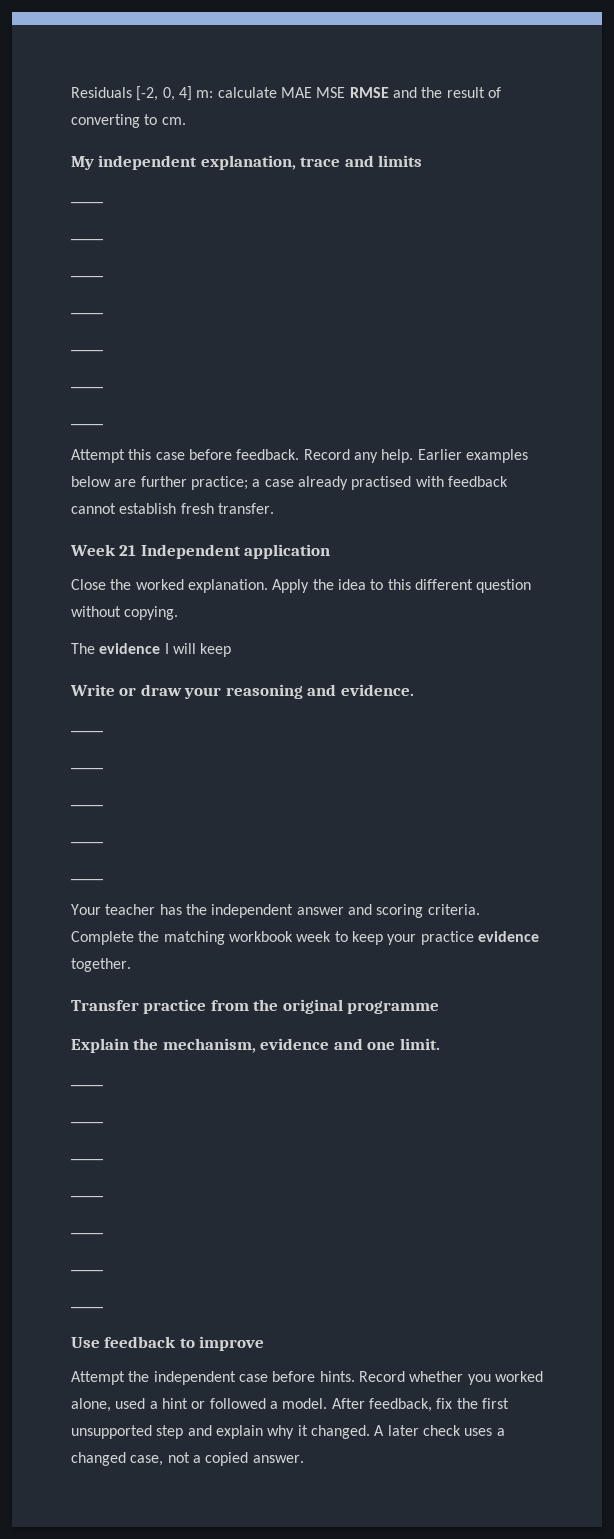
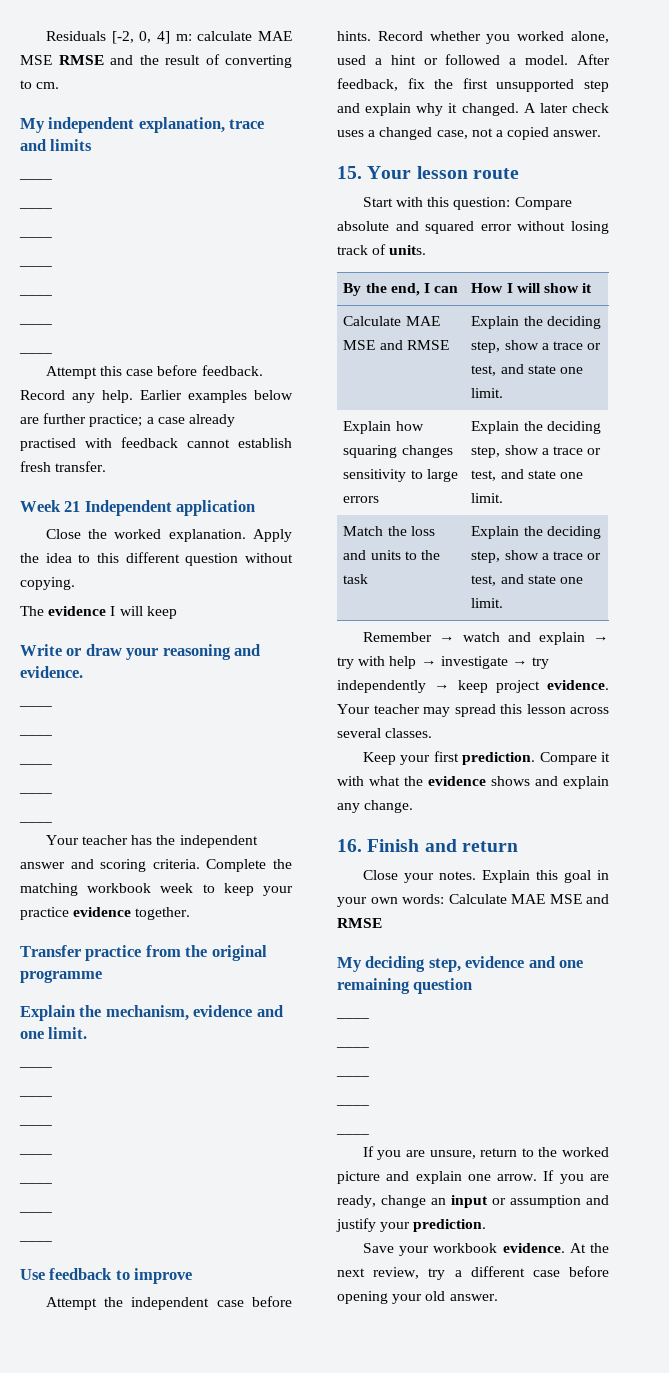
(304, 1459) none -> [337,166,519,179] [362,197,572,210] [337,221,609,234] [337,244,427,255] [343,283,459,296] [471,283,593,293] [343,316,440,326] [343,340,449,350] [471,316,601,329] [471,340,602,353] [471,364,583,376] [471,388,504,398] [343,421,424,434] [343,445,453,458] [343,469,458,482] [343,496,380,503] [471,421,601,434] [471,445,602,458] [471,469,583,481] [471,493,504,503] [343,526,435,536] [343,550,440,560] [343,574,369,584] [471,526,601,539] [471,550,602,563] [471,574,583,586] [471,598,504,608] [362,632,609,645] [337,656,550,669] [337,680,609,693] [337,704,609,717] [337,728,433,738] [362,751,610,765] [337,776,609,789] [337,800,414,813] [337,839,518,852] [362,870,609,883] [337,894,609,907] [337,918,382,928] [337,956,584,972] [337,978,473,994] [336,1017,369,1019] [336,1046,369,1048] [336,1075,369,1077] [336,1104,369,1106] [336,1133,369,1135] [362,1146,609,1160] [337,1170,609,1184] [337,1195,609,1208] [336,1218,487,1232] [362,1243,609,1256] [337,1266,609,1280] [337,1291,498,1304] // 15. Your lesson route // Start with this question: Compare absolute and squared error without losing track of units. // By the end, I can | How I will show it // Calculate MAE MSE and RMSE | Explain the deciding step, show a trace or test, and state one limit. // Explain how squaring changes sensitivity to large errors | Explain the deciding step, show a trace or test, and state one limit. // Match the loss and units to the task | Explain the deciding step, show a trace or test, and state one limit. // Remember → watch and explain → try with help → investigate → try independently → keep project evidence. Your teacher may spread this lesson across several classes. // Keep your first prediction. Compare it with what the evidence shows and explain any change. // 16. Finish and return // Close your notes. Explain this goal in your own words: Calculate MAE MSE and RMSE // My deciding step, evidence and one remaining question // ____ // ____ // ____ // ____ // ____ // If you are unsure, return to the worked picture and explain one arrow. If you are ready, change an input or assumption and justify your prediction. // Save your workbook evidence. At the next review, try a different case before opening your old answer.

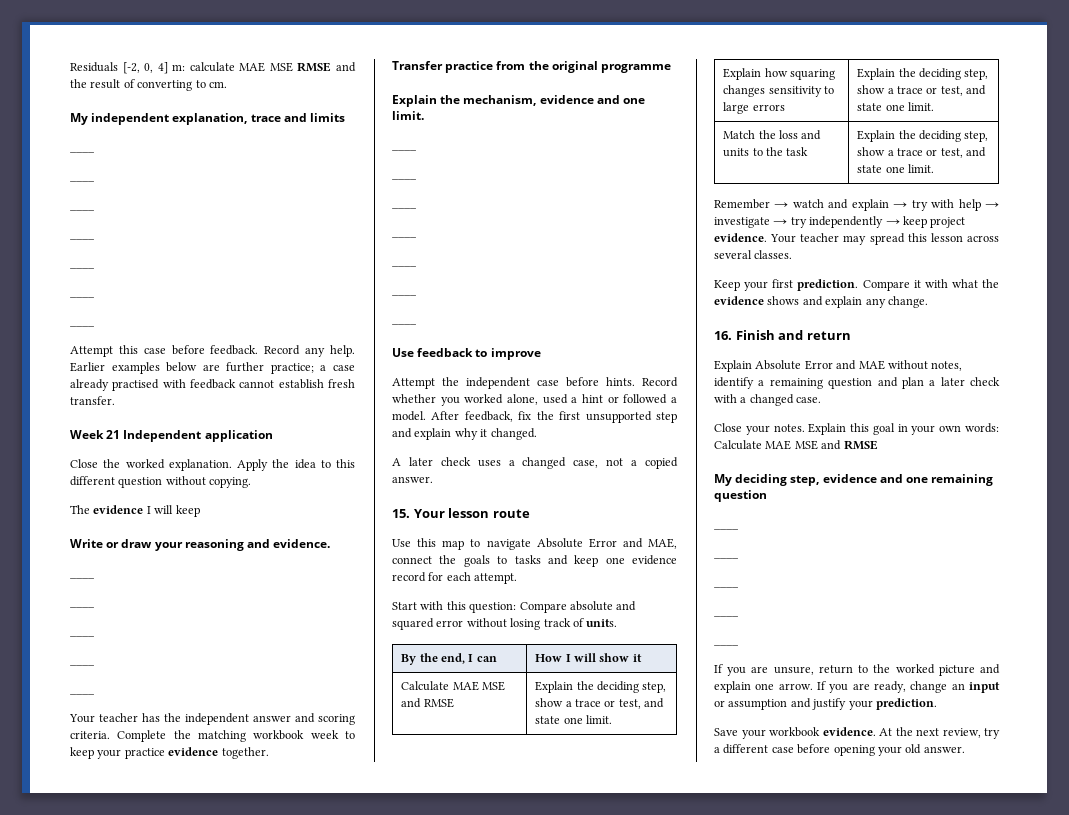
(519, 109) none -> (537, 434) //
(519, 173) none -> [392,538,677,550] [392,555,677,567] [392,572,518,584] // Use this map to navigate Absolute Error and MAE, connect the goals to tasks and keep one evidence record for each attempt.
(518, 846) none -> [714,360,963,372] [714,377,1000,389] [714,394,822,406] // Explain Absolute Error and MAE without notes, identify a remaining question and plan a later check with a changed case.

